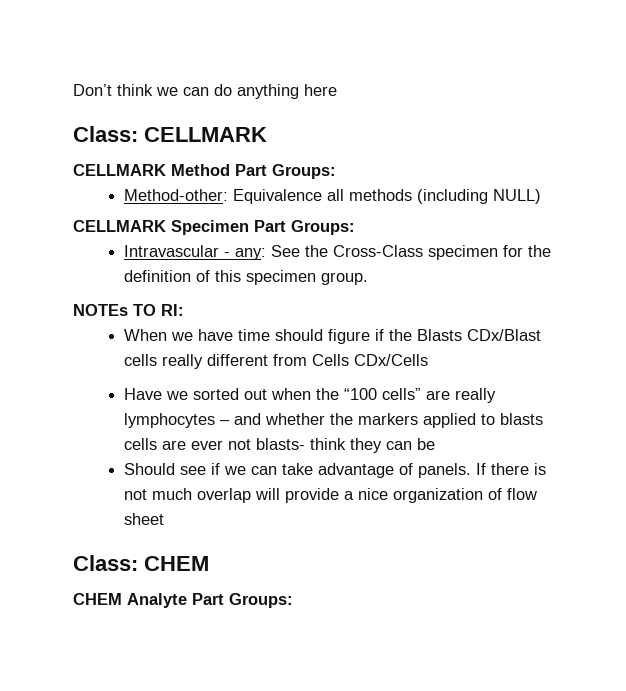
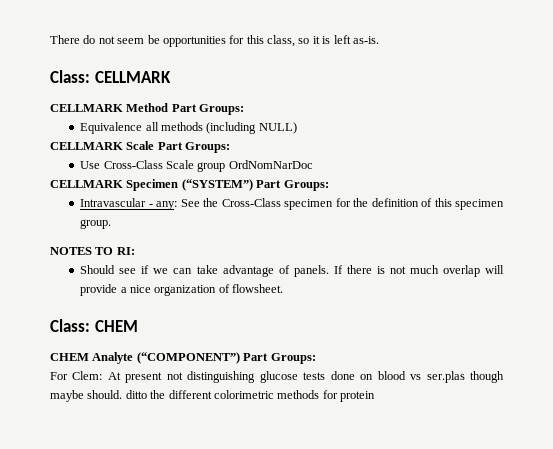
[73,84,337,99] Don’t think we can do anything here -> [50,35,379,47] There do not seem be opportunities for this class, so it is left as-is.
[123,189,228,201] Method-other: -> (245, 109) none
(541, 196) none -> [50,141,231,153] [80,160,313,172] // CELLMARK Scale Part Groups: // Use Cross-Class Scale group OrdNomNarDoc
(249, 227) none -> [181,179,253,191] (“SYSTEM”)
[73,304,128,316] NOTEs -> [50,247,92,255] NOTES
[123,329,541,344] [123,354,428,369] [123,388,496,403] [123,413,543,428] [123,438,435,453] // When we have time should figure if the Blasts CDx/Blast cells really different from Cells CDx/Cells // Have we sorted out when the “100 cells” are really lymphocytes – and whether the markers applied to blasts cells are ever not blasts- think they can be -> (135, 251) none
[506,488,537,500] [123,513,164,525] flow sheet -> [232,284,284,293] flowsheet.
[192,593,293,608] Part Groups: -> [136,352,316,364] [50,371,504,383] [50,390,375,402] (“COMPONENT”) Part Groups: // For Clem: At present not distinguishing glucose tests done on blood vs ser.plas though maybe should. ditto the different colorimetric methods for protein

